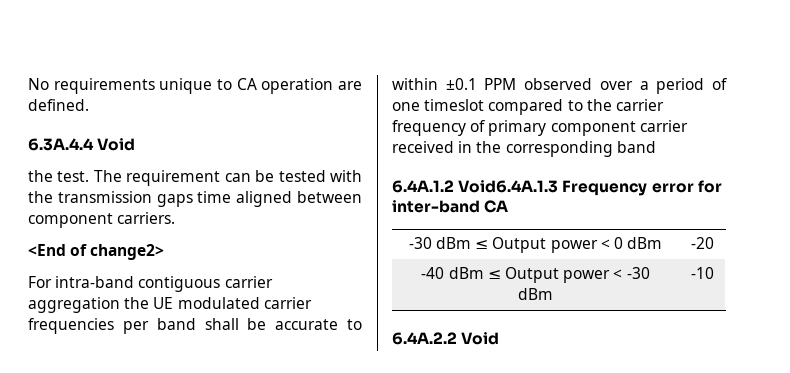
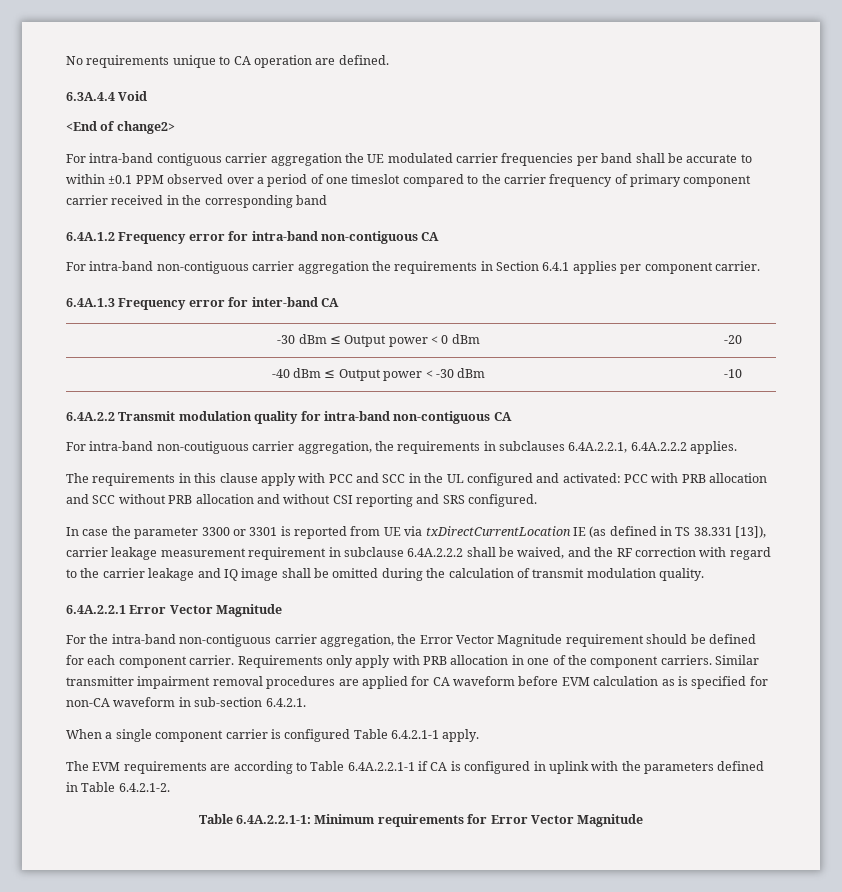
[28,170,362,186] [28,191,363,207] [28,212,176,228] // the test. The requirement can be tested with the transmission gaps time aligned between component carriers. -> (148, 96) none
[458,180,559,193] Void6.4A.1.3 -> [118,231,440,244] [66,261,760,274] [66,298,115,307] Frequency error for intra-band non-contiguous CA // For intra-band non-contiguous carrier aggregation the requirements in Section 6.4.1 applies per component carrier. // 6.4A.1.3
[461,332,500,345] Void -> [118,411,512,424] [66,441,738,454] [66,473,768,486] [66,494,538,507] [66,526,767,539] [66,547,771,560] [66,568,704,581] [66,604,283,617] [66,634,756,647] [66,655,759,668] [66,676,768,689] [66,697,306,707] [66,729,480,742] [66,761,765,774] [66,782,170,792] [198,814,644,827] Transmit modulation quality for intra-band non-contiguous CA // For intra-band non-coutiguous carrier aggregation, the requirements in subclauses 6.4A.2.2.1, 6.4A.2.2.2 applies. // The requirements in this clause apply with PCC and SCC in the UL configured and activated: PCC with PRB allocation and SCC without PRB allocation and without CSI reporting and SRS configured. // In case the parameter 3300 or 3301 is reported from UE via txDirectCurrentLocation IE (as defined in TS 38.331 [13]), carrier leakage measurement requirement in subclause 6.4A.2.2.2 shall be waived, and the RF correction with regard to the carrier leakage and IQ image shall be omitted during the calculation of transmit modulation quality. // 6.4A.2.2.1 Error Vector Magnitude // For the intra-band non-contiguous carrier aggregation, the Error Vector Magnitude requirement should be defined for each component carrier. Requirements only apply with PRB allocation in one of the component carriers. Similar transmitter impairment removal procedures are applied for CA waveform before EVM calculation as is specified for non-CA waveform in sub-section 6.4.2.1. // When a single component carrier is configured Table 6.4.2.1-1 apply. // The EVM requirements are according to Table 6.4A.2.2.1-1 if CA is configured in uplink with the parameters defined in Table 6.4.2.1-2. // Table 6.4A.2.2.1-1: Minimum requirements for Error Vector Magnitude

